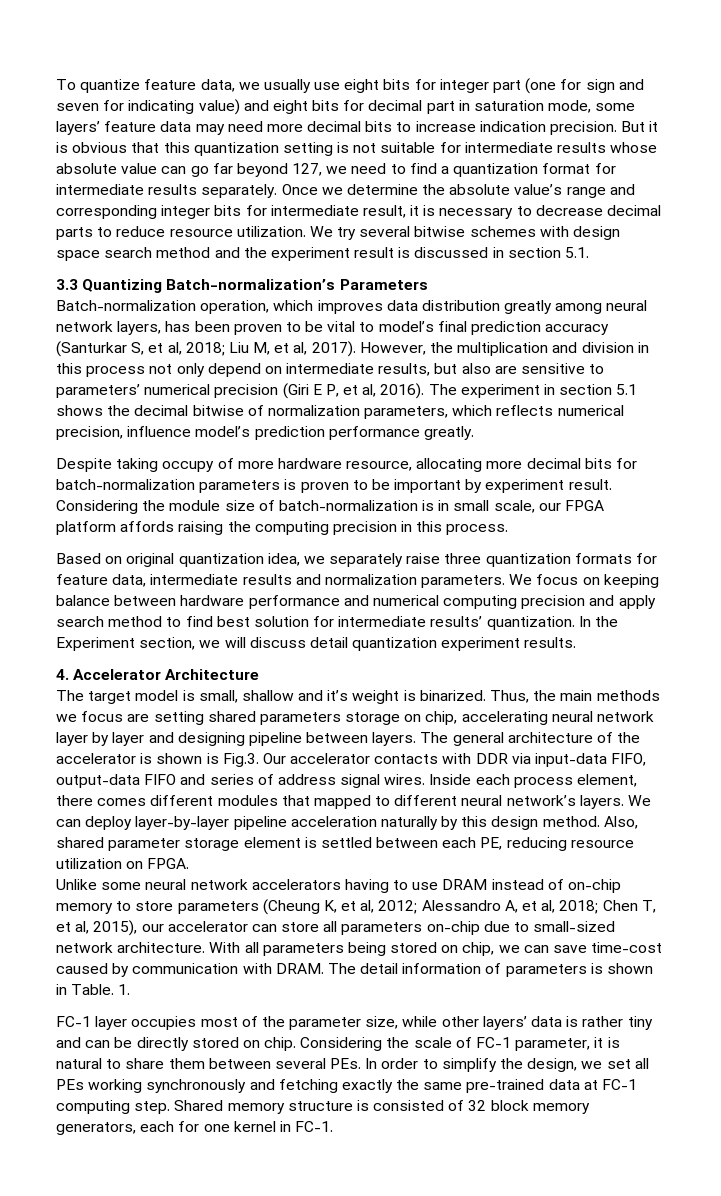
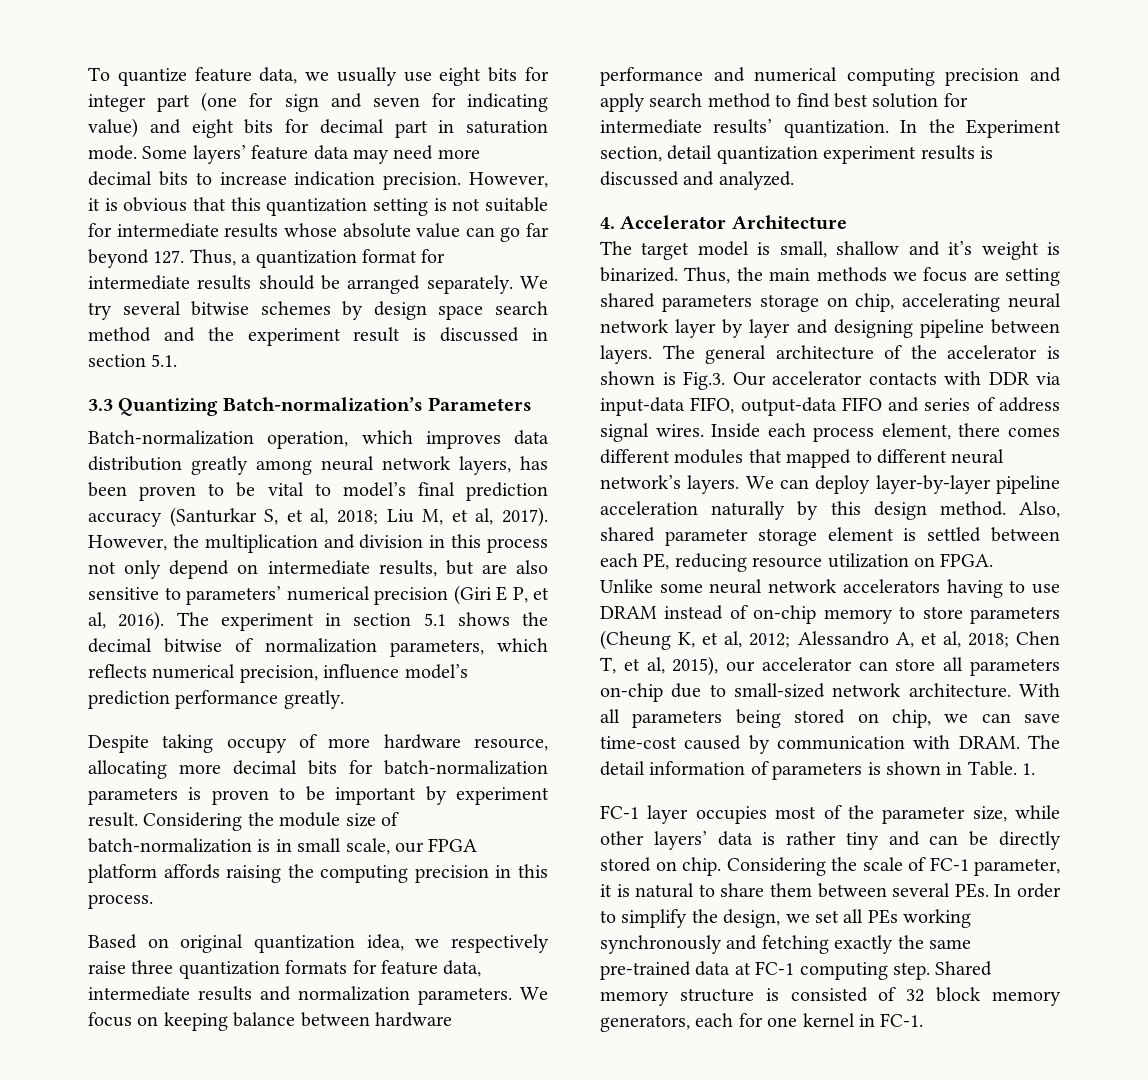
[548,100,636,113] mode, some -> [88,145,188,160] mode. Some
[621,121,646,132] But -> [468,172,548,188] However,
[292,163,437,176] 127, we need to find -> [153,249,236,266] 127. Thus,
[201,184,635,198] [56,205,662,219] [56,226,306,240] separately. Once we determine the absolute value’s range and corresponding integer bits for intermediate result, it is necessary to decrease decimal parts to reduce resource utilization. -> [258,275,513,294] should be arranged separately.
[539,226,569,237] with -> [342,301,364,320] by
[461,363,517,374] also are -> [481,560,548,574] are also
[329,553,404,567] separately -> [451,934,549,953] respectively
[199,637,577,651] we will discuss detail quantization experiment results. -> [667,145,993,164] [600,171,794,190] detail quantization experiment results is discussed and analyzed.

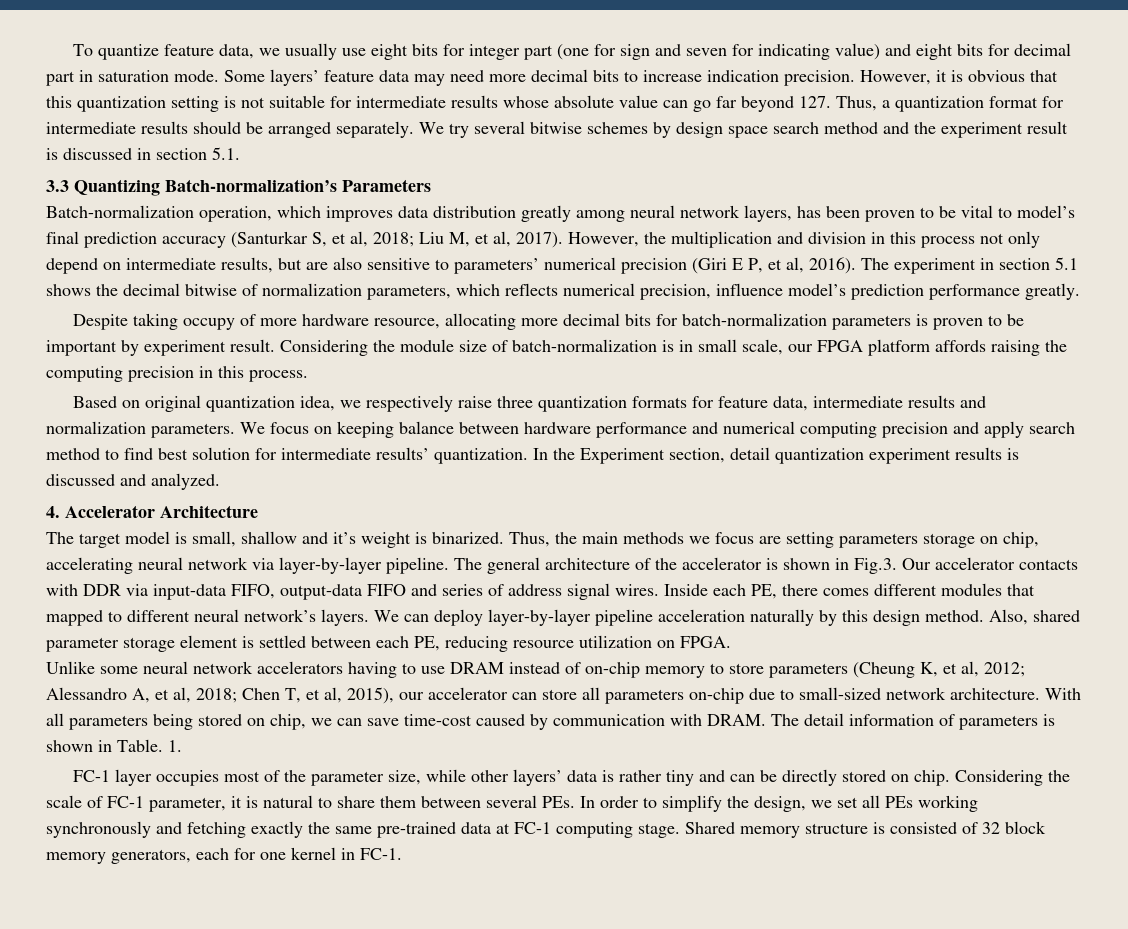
[600,293,655,308] shared -> (834, 540) none
[675,319,1060,338] [600,345,652,364] layer by layer and designing pipeline between layers. -> [252,557,449,574] via layer-by-layer pipeline.
[662,372,676,385] is -> [835,558,849,570] in
[813,423,951,442] process element, -> [751,584,777,599] PE,
[893,962,930,980] step. -> [638,823,680,838] stage.

